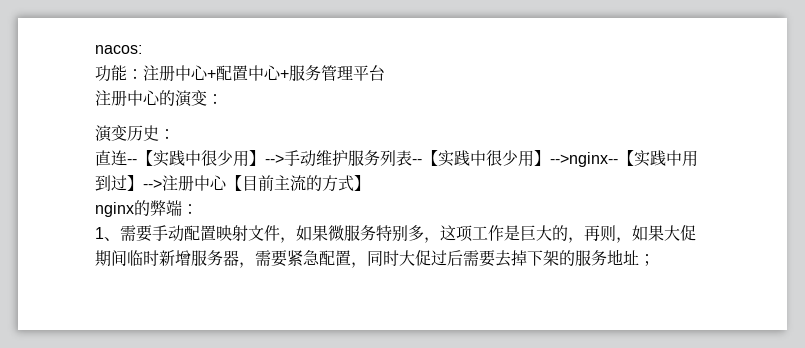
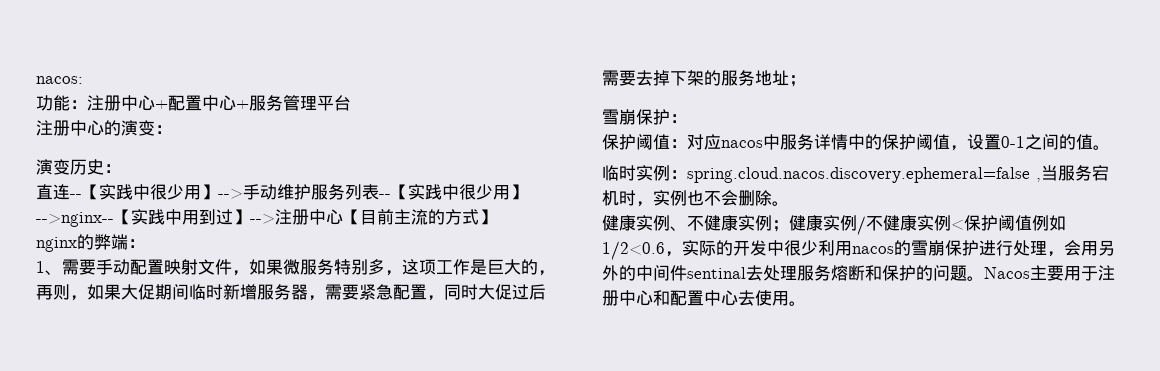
(655, 260) none -> [602,109,687,125] [602,134,1110,151] [602,165,1109,183] [602,190,789,207] [602,215,1066,235] [602,240,1115,260] [602,265,1115,281] [602,290,806,306] // 雪崩保护： // 保护阈值：对应nacos中服务详情中的保护阈值，设置0-1之间的值。 // 临时实例：spring.cloud.nacos.discovery.ephemeral=false ,当服务宕机时，实例也不会删除。 // 健康实例、不健康实例；健康实例/不健康实例<保护阈值例如1/2<0.6，实际的开发中很少利用nacos的雪崩保护进行处理，会用另外的中间件sentinal去处理服务熔断和保护的问题。Nacos主要用于注册中心和配置中心去使用。

